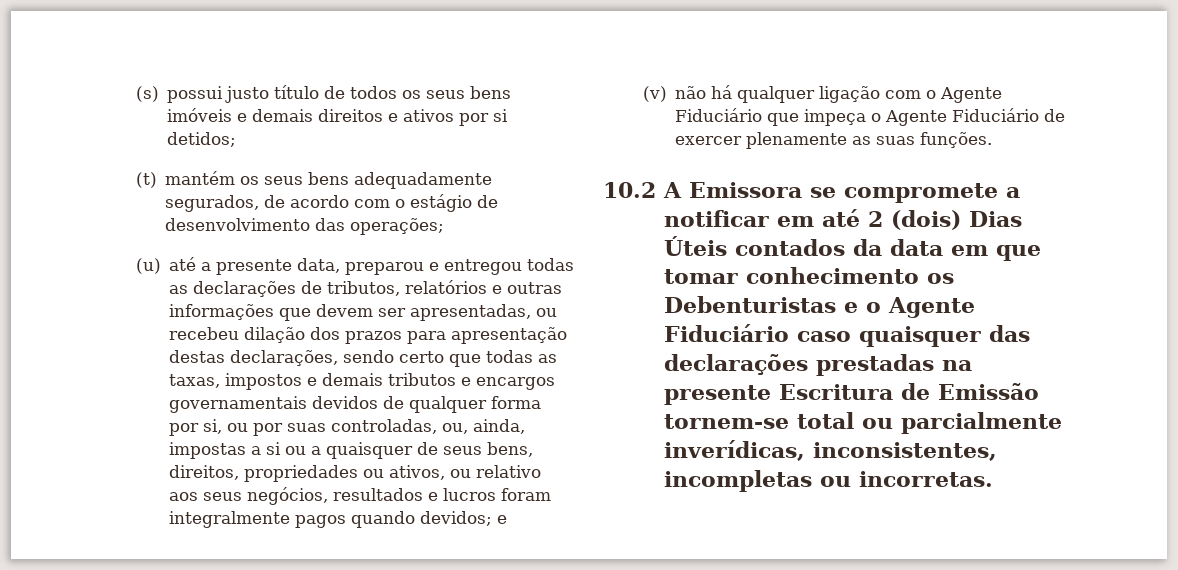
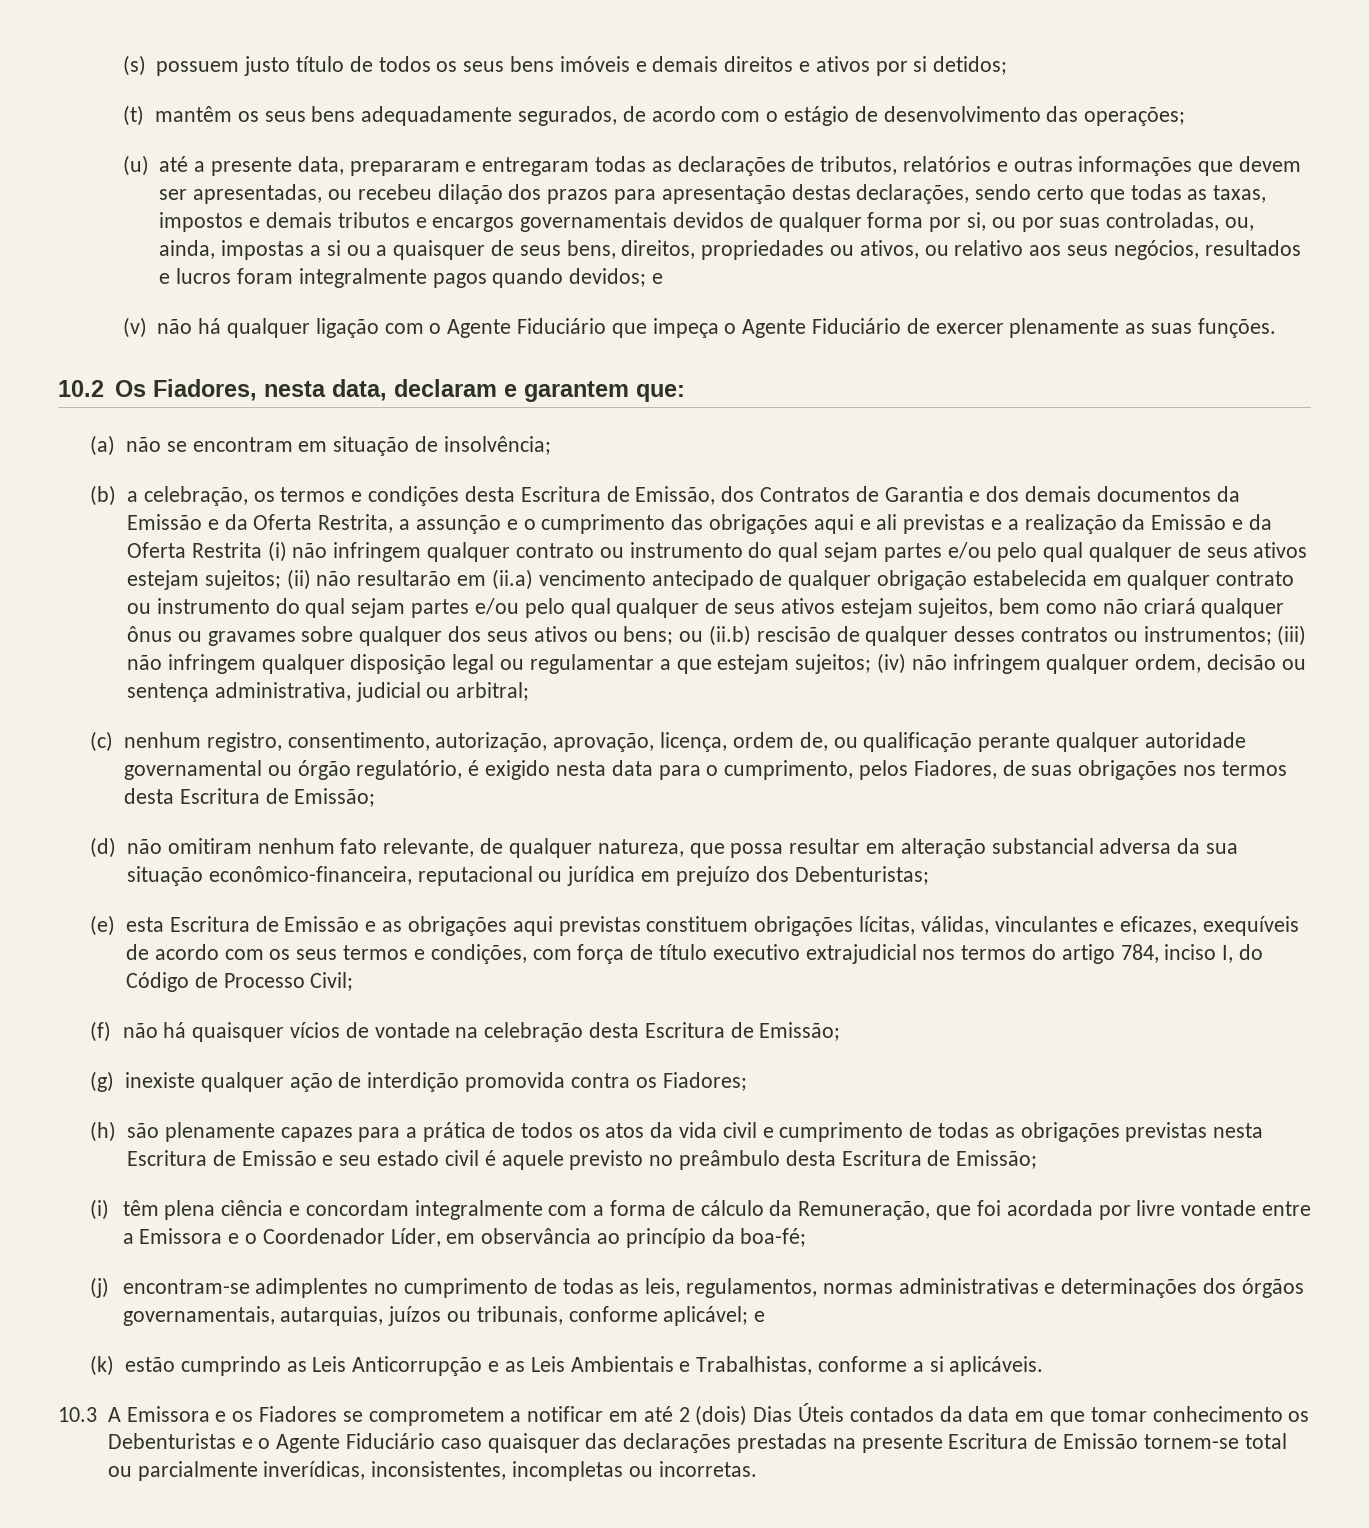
[167,86,224,103] possui -> [156,61,240,76] possuem
[165,171,236,185] mantém -> [154,106,232,122] mantêm
[345,259,523,275] preparou e entregou -> [349,157,590,176] prepararam e entregaram
[663,182,999,203] A Emissora se compromete -> [114,379,685,402] [90,435,551,456] [90,485,1240,506] [127,514,1272,534] [127,541,1308,562] [127,569,1295,590] [127,598,1285,618] [127,625,1307,646] [127,653,1306,674] [127,682,530,702] [90,731,1246,752] [124,760,1287,780] [124,788,376,807] [90,837,1238,858] [127,866,929,886] [90,915,1299,936] [126,944,1263,964] [126,972,354,992] [90,1021,841,1042] [90,1071,747,1092] [90,1121,1264,1142] [127,1150,1038,1170] [90,1199,1311,1220] [122,1228,807,1248] [90,1277,1304,1298] [122,1306,766,1326] [90,1355,1044,1376] [58,1406,505,1426] Os Fiadores, nesta data, declaram e garantem que: // (a) não se encontram em situação de insolvência; // (b) a celebração, os termos e condições desta Escritura de Emissão, dos Contratos de Garantia e dos demais documentos da Emissão e da Oferta Restrita, a assunção e o cumprimento das obrigações aqui e ali previstas e a realização da Emissão e da Oferta Restrita (i) não infringem qualquer contrato ou instrumento do qual sejam partes e/ou pelo qual qualquer de seus ativos estejam sujeitos; (ii) não resultarão em (ii.a) vencimento antecipado de qualquer obrigação estabelecida em qualquer contrato ou instrumento do qual sejam partes e/ou pelo qual qualquer de seus ativos estejam sujeitos, bem como não criará qualquer ônus ou gravames sobre qualquer dos seus ativos ou bens; ou (ii.b) rescisão de qualquer desses contratos ou instrumentos; (iii) não infringem qualquer disposição legal ou regulamentar a que estejam sujeitos; (iv) não infringem qualquer ordem, decisão ou sentença administrativa, judicial ou arbitral; // (c) nenhum registro, consentimento, autorização, aprovação, licença, ordem de, ou qualificação perante qualquer autoridade governamental ou órgão regulatório, é exigido nesta data para o cumprimento, pelos Fiadores, de suas obrigações nos termos desta Escritura de Emissão; // (d) não omitiram nenhum fato relevante, de qualquer natureza, que possa resultar em alteração substancial adversa da sua situação econômico-financeira, reputacional ou jurídica em prejuízo dos Debenturistas; // (e) esta Escritura de Emissão e as obrigações aqui previstas constituem obrigações lícitas, válidas, vinculantes e eficazes, exequíveis de acordo com os seus termos e condições, com força de título executivo extrajudicial nos termos do artigo 784, inciso I, do Código de Processo Civil; // (f) não há quaisquer vícios de vontade na celebração desta Escritura de Emissão; // (g) inexiste qualquer ação de interdição promovida contra os Fiadores; // (h) são plenamente capazes para a prática de todos os atos da vida civil e cumprimento de todas as obrigações previstas nesta Escritura de Emissão e seu estado civil é aquele previsto no preâmbulo desta Escritura de Emissão; // (i) têm plena ciência e concordam integralmente com a forma de cálculo da Remuneração, que foi acordada por livre vontade entre a Emissora e o Coordenador Líder, em observância ao princípio da boa-fé; // (j) encontram-se adimplentes no cumprimento de todas as leis, regulamentos, normas administrativas e determinações dos órgãos governamentais, autarquias, juízos ou tribunais, conforme aplicável; e // (k) estão cumprindo as Leis Anticorrupção e as Leis Ambientais e Trabalhistas, conforme a si aplicáveis. // 10.3 A Emissora e os Fiadores se comprometem

